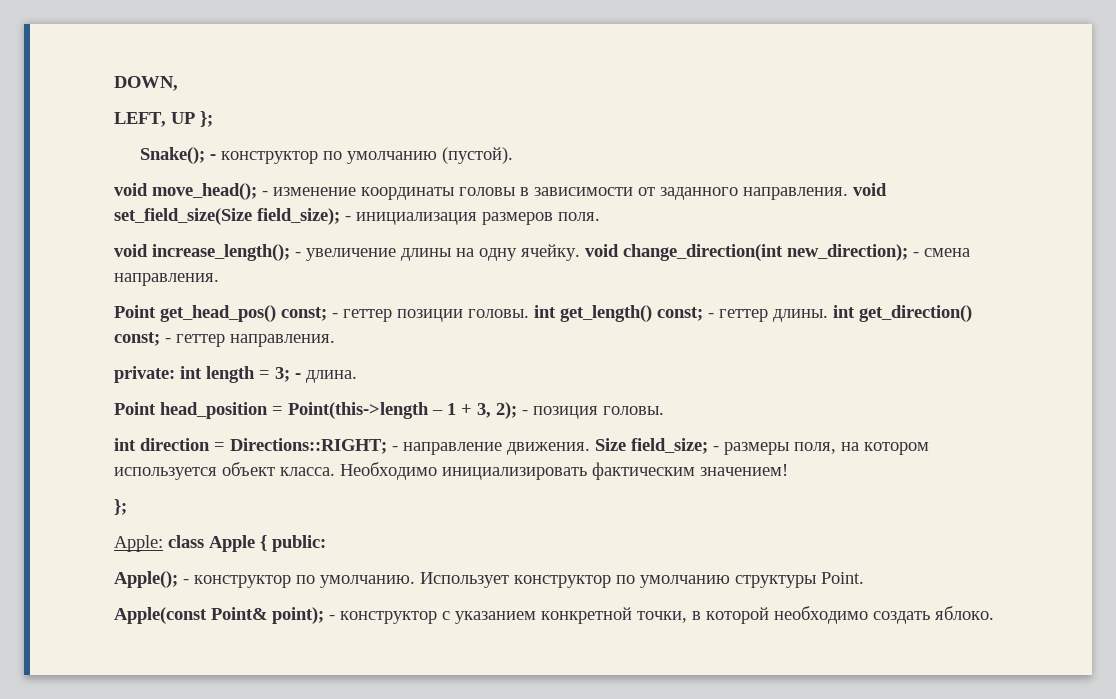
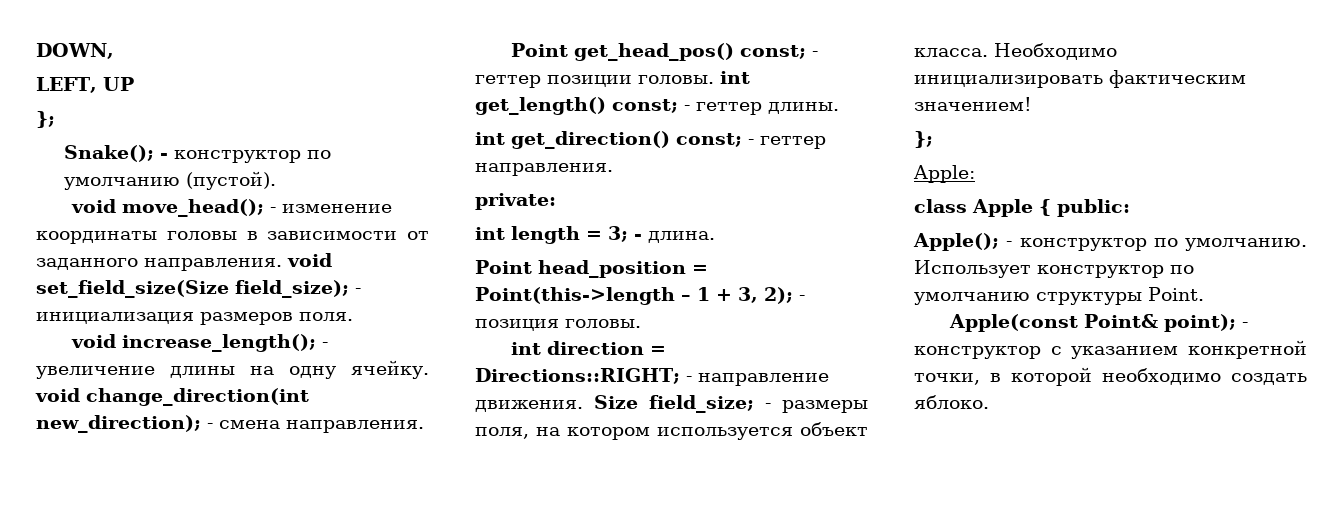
(195, 118) none -> (134, 84) //
(828, 315) none -> (839, 108) //
(175, 374) none -> (556, 201) //
(163, 543) none -> (975, 174) //

